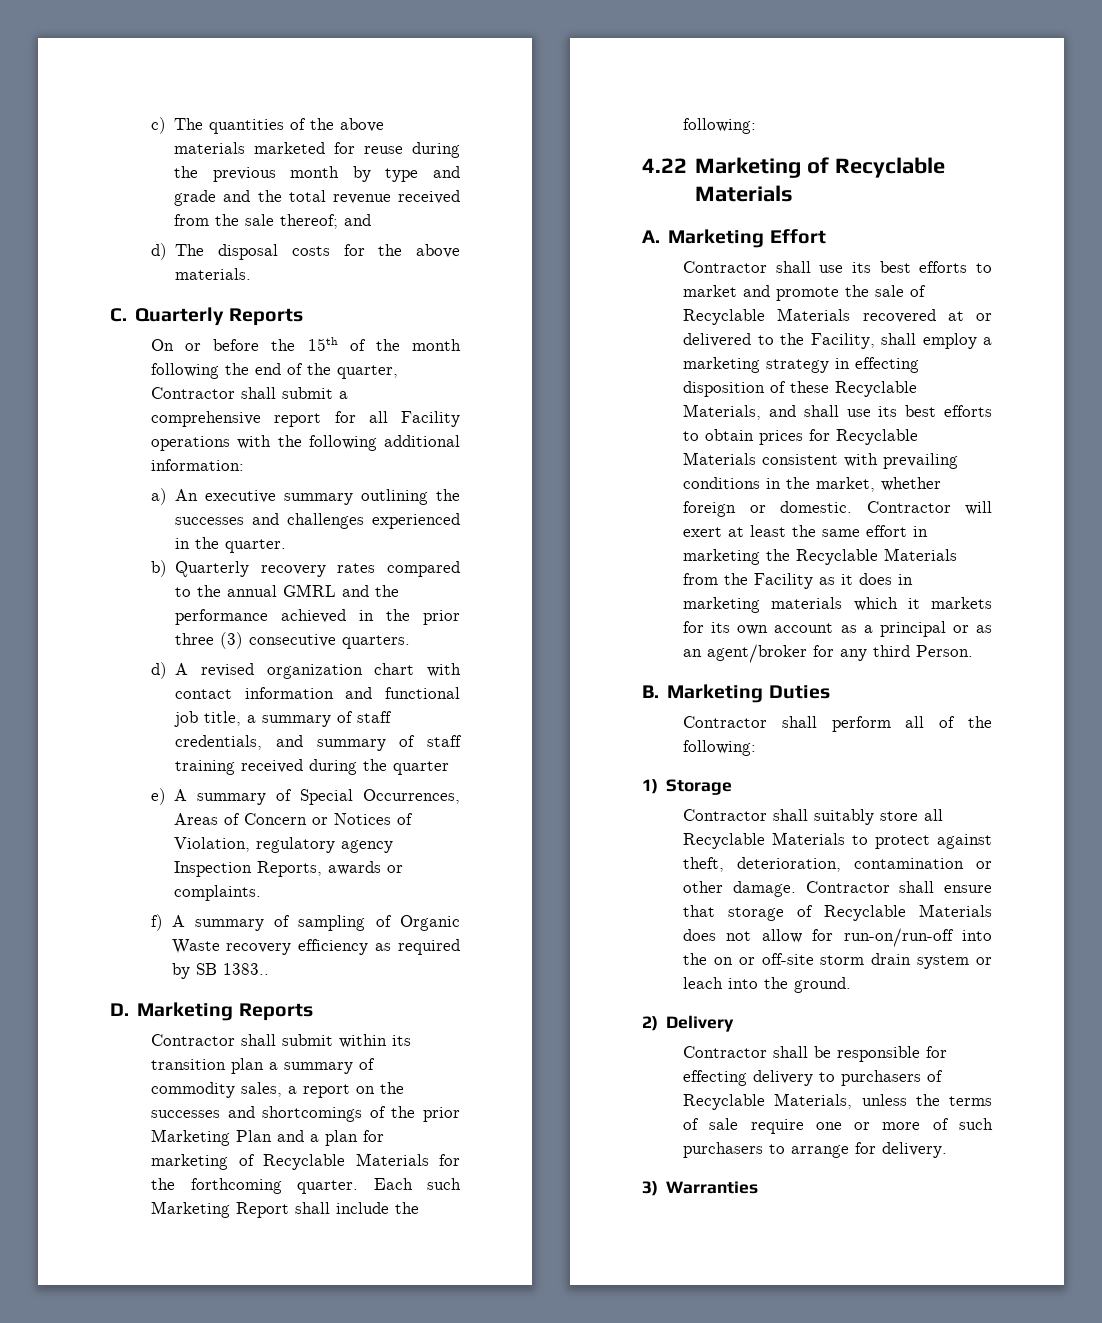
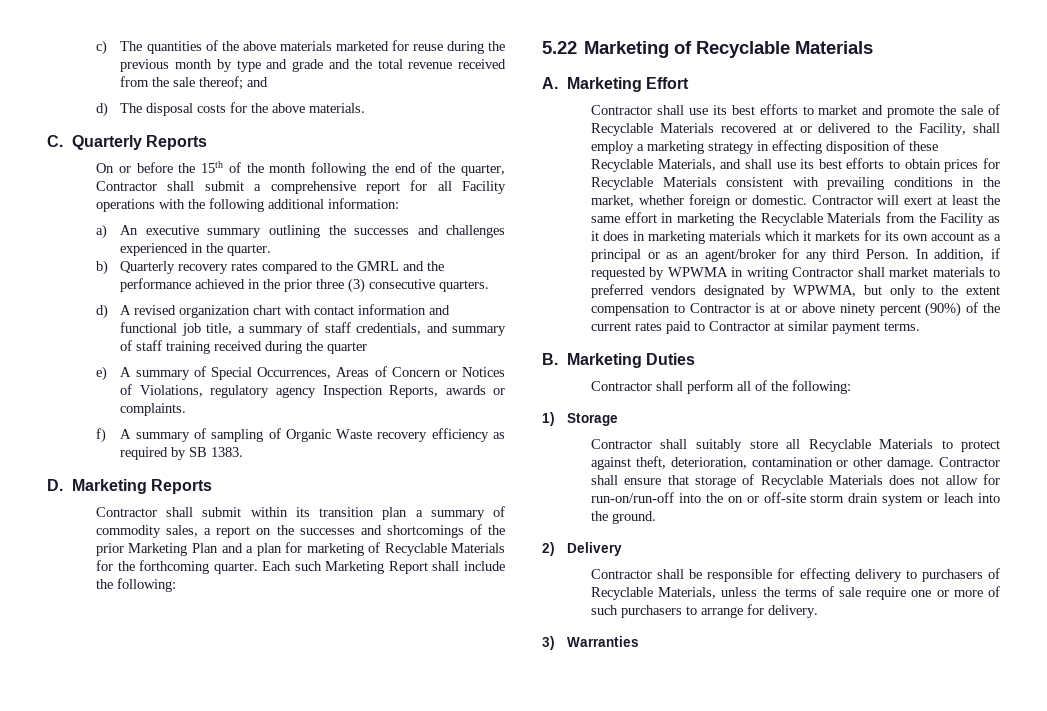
[227,585,278,597] annual -> (354, 266) none
[174,837,251,852] Violation, -> [139,385,203,397] Violations,
[222,963,269,975] 1383.. -> [211,447,244,457] 1383.
[642,158,687,173] 4.22 -> [542,41,577,54] 5.22
(974, 651) none -> [915,248,1001,261] [590,267,1000,280] [590,284,1000,298] [590,302,1000,317] [590,321,920,334] In addition, if requested by WPWMA in writing Contractor shall market materials to preferred vendors designated by WPWMA, but only to the extent compensation to Contractor is at or above ninety percent (90%) of the current rates paid to Contractor at similar payment terms.

